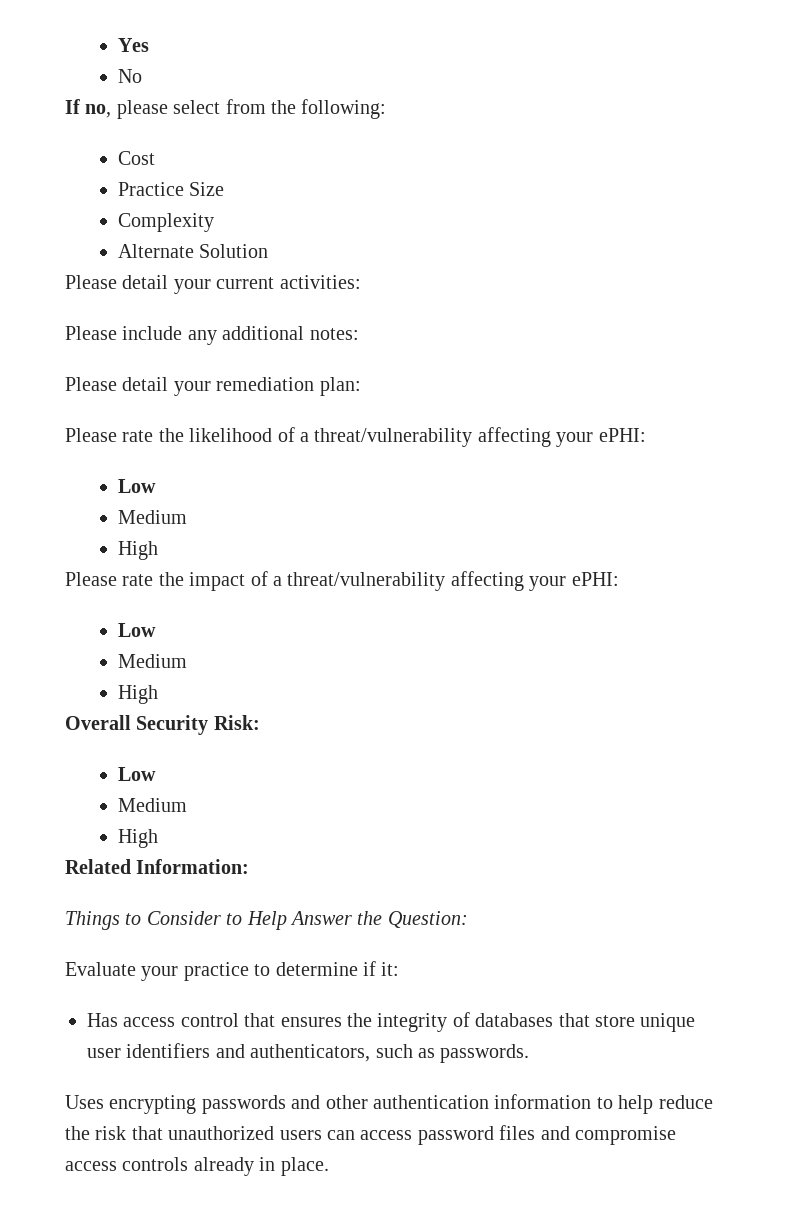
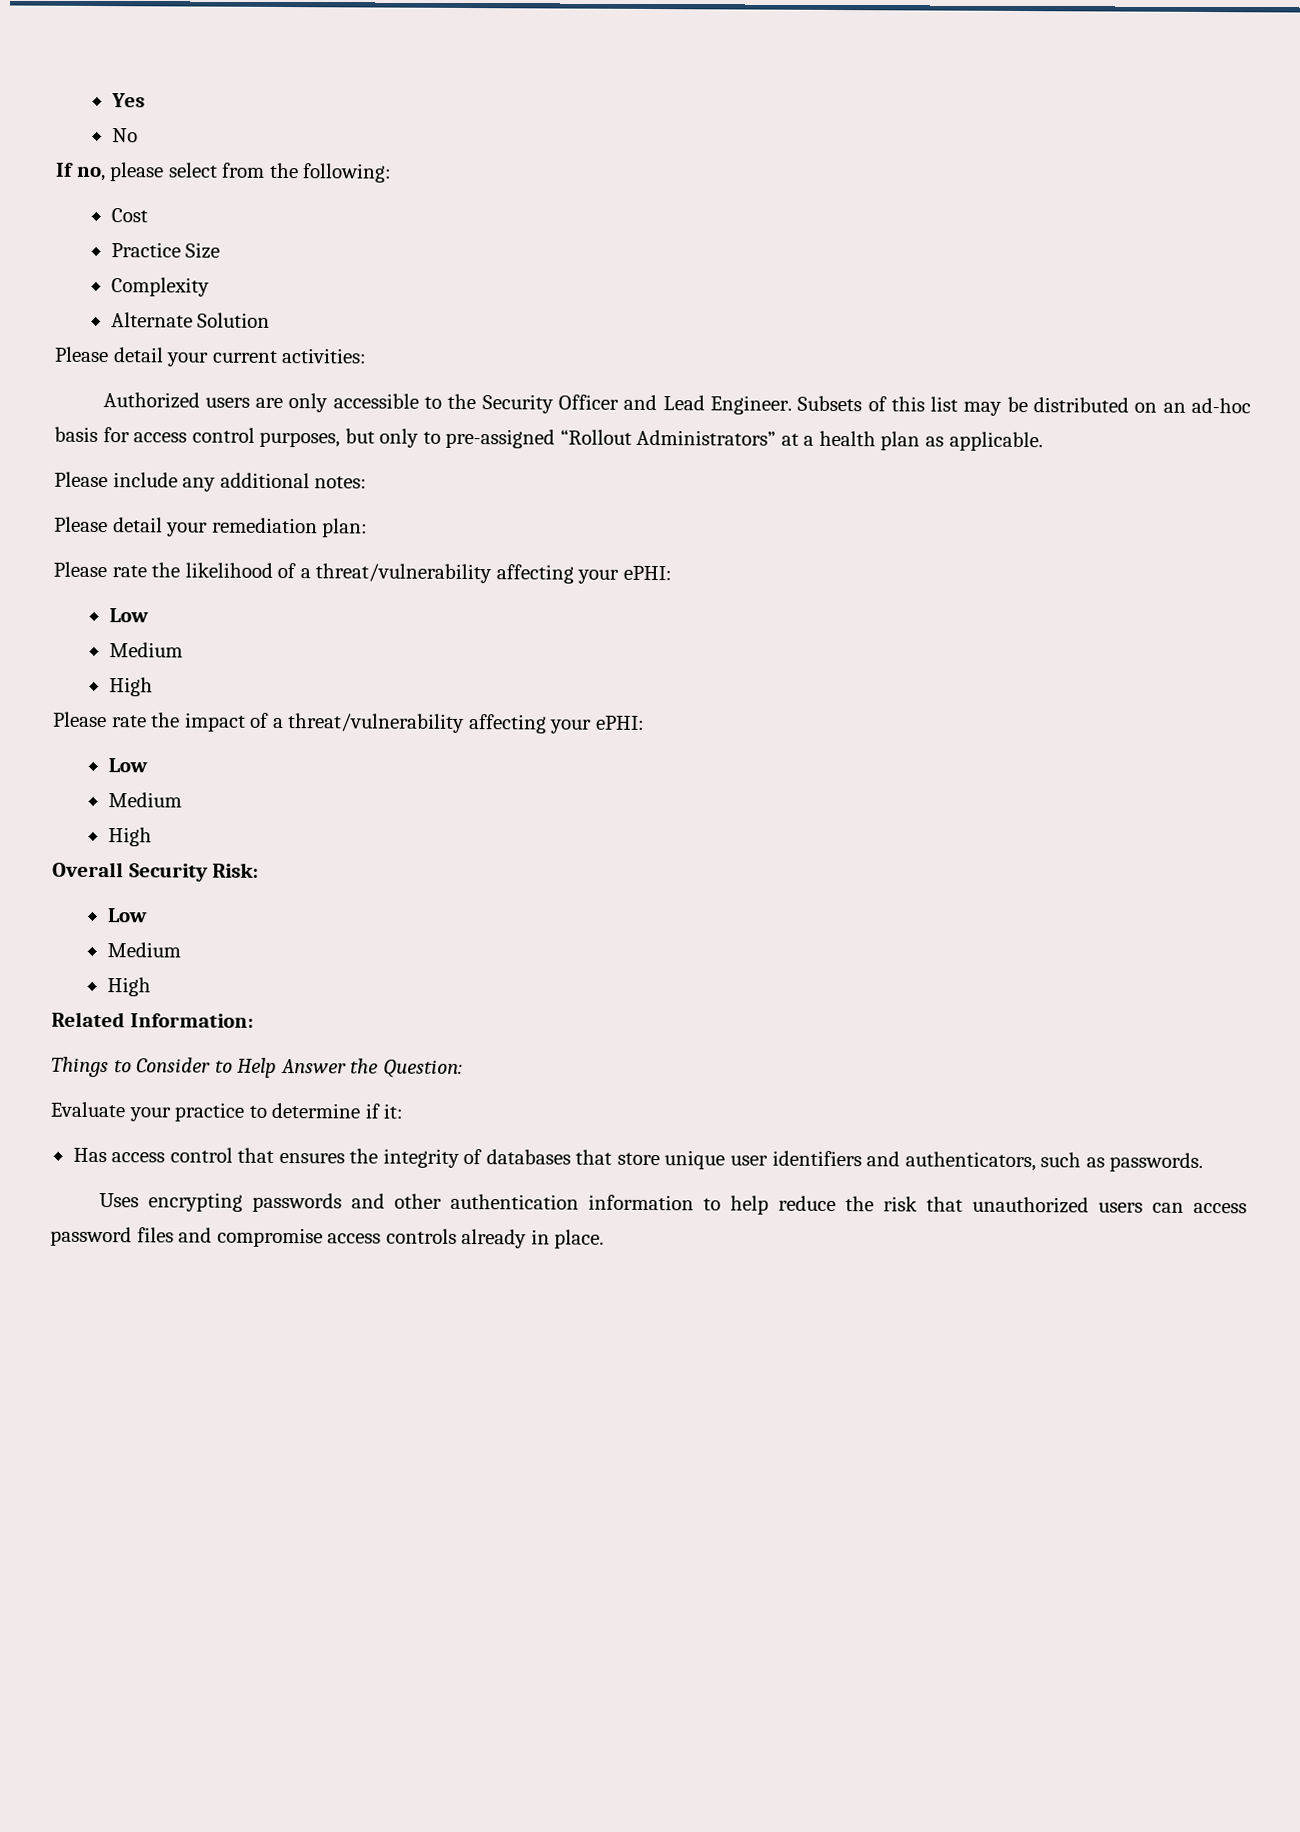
(361, 282) none -> [102,392,1252,416] [54,426,1043,452] // Authorized users are only accessible to the Security Officer and Lead Engineer. Subsets of this list may be distributed on an ad-hoc basis for access control purposes, but only to pre-assigned “Rollout Administrators” at a health plan as applicable.

